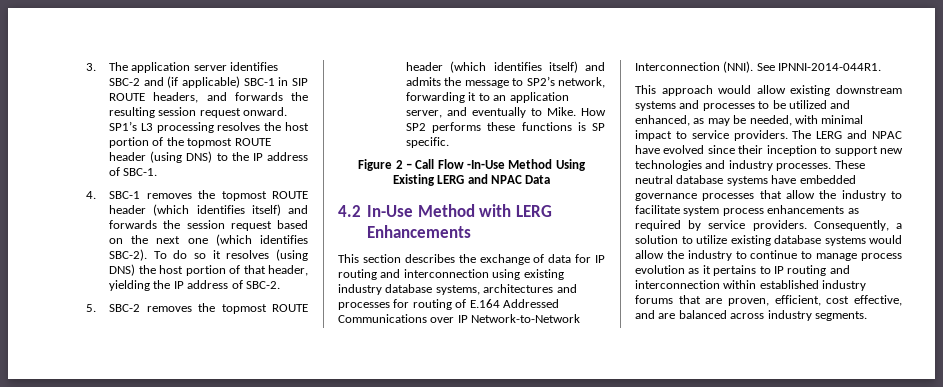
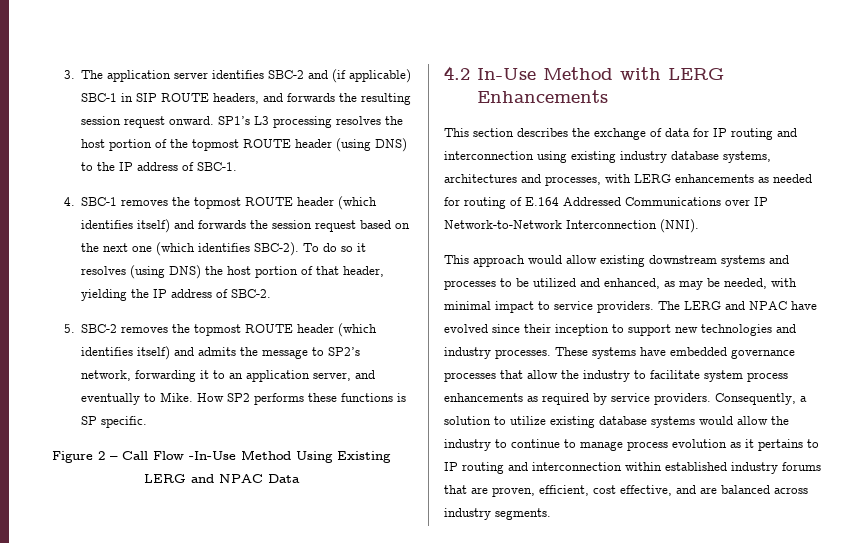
[338,302,390,310] processes -> [545,174,812,186] processes, with LERG enhancements as needed
[756,63,882,71] See IPNNI-2014-044R1. -> (699, 226) none
[635,175,724,184] neutral database -> (588, 351) none

